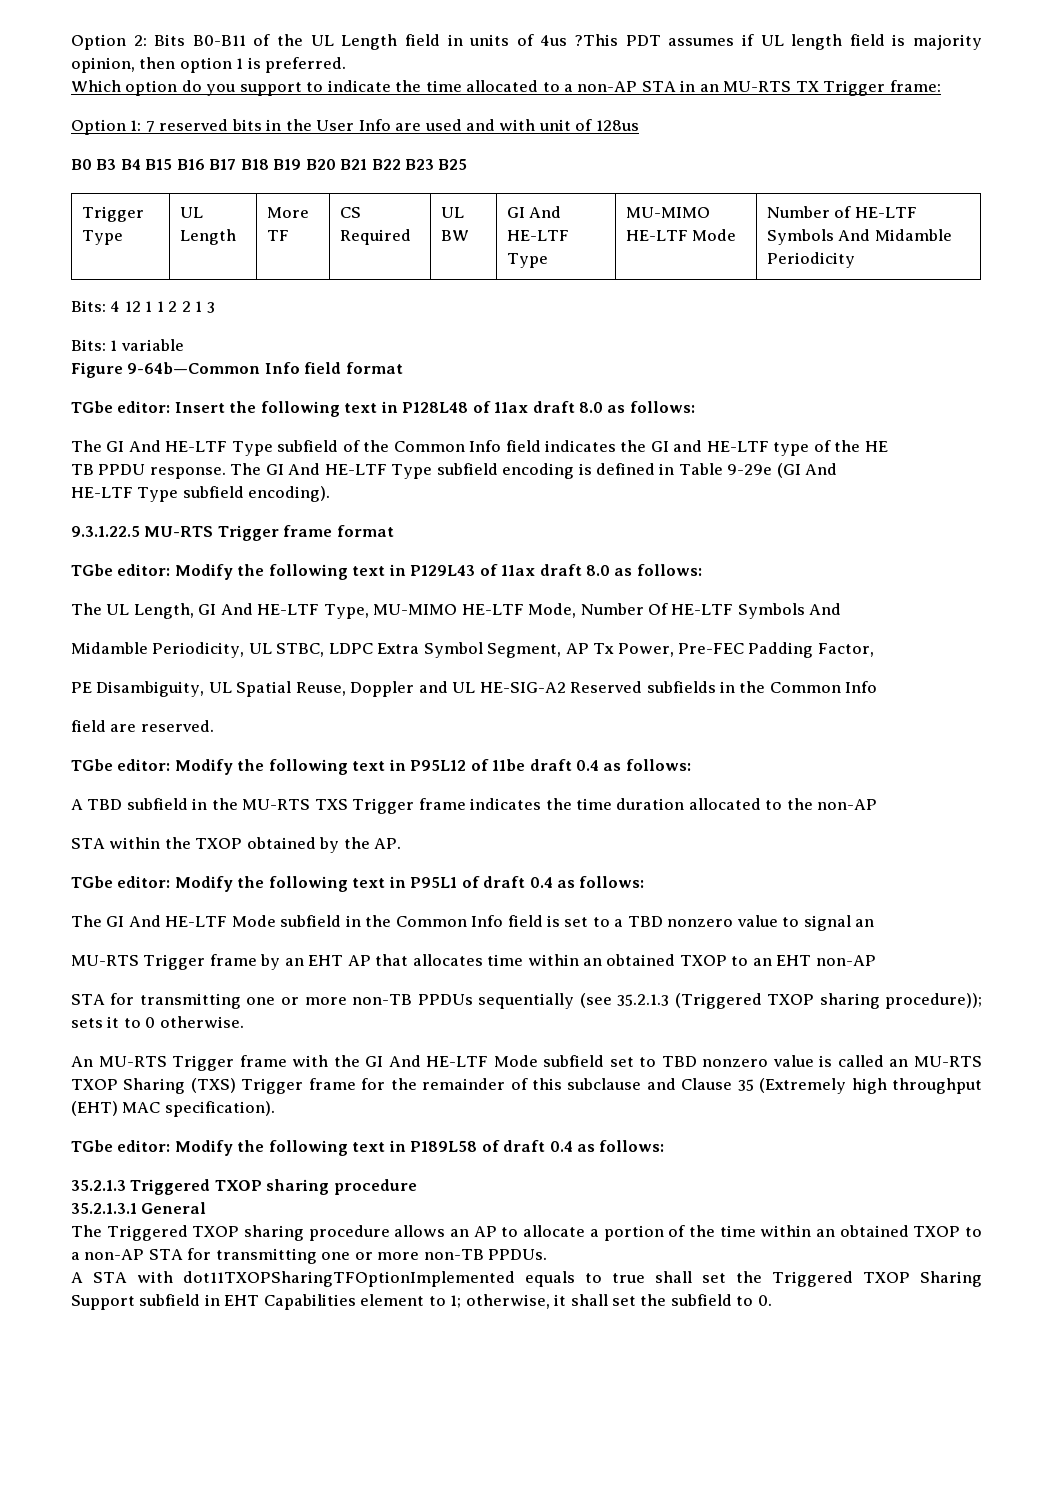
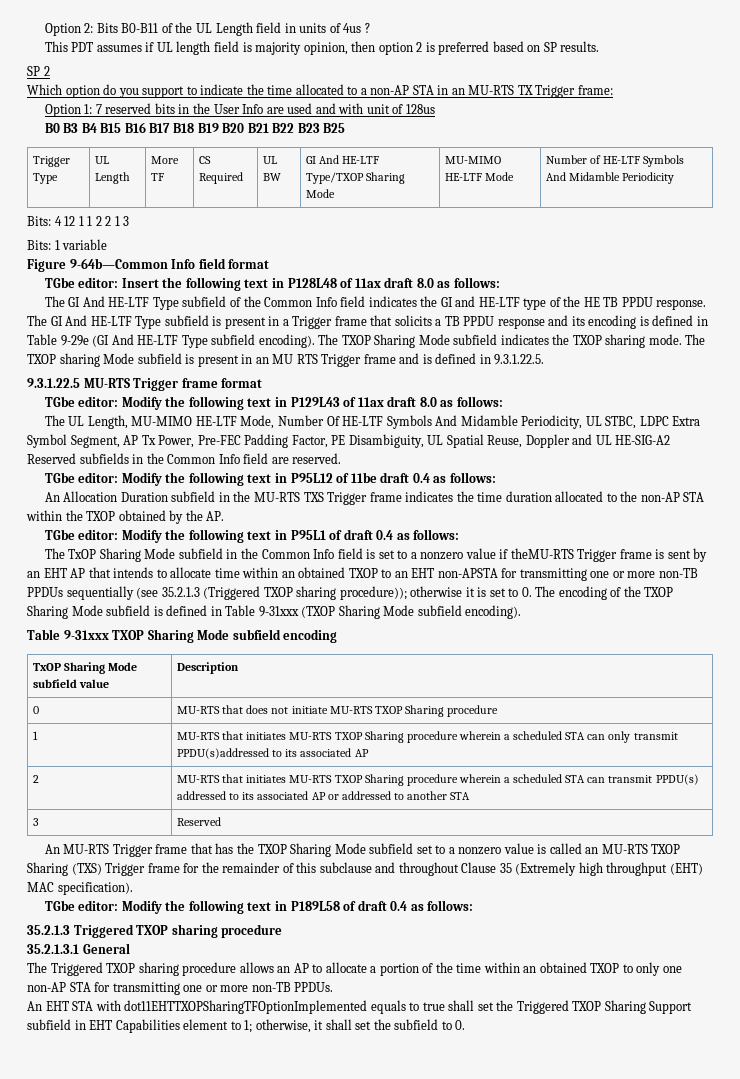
[575,34,619,46] ?This -> [364,23,370,33] [44,41,68,52] ? // This
[236,57,347,73] 1 is preferred. -> [416,41,600,55] [27,66,50,76] 2 is preferred based on SP results. // SP 2
[506,253,548,268] Type -> [306,172,406,184] [306,189,336,198] Type/TXOP Sharing Mode
(888, 446) // -> (600, 302) none
(498, 469) none -> [212,315,585,329] is present in a Trigger frame that solicits a TB PPDU response and its
(838, 469) // -> (134, 339) none
(331, 494) none -> [318,334,706,348] [27,353,545,367] The TXOP Sharing Mode subfield indicates the TXOP sharing mode. The TXOP sharing Mode subfield is present in an MU RTS Trigger frame and is defined in 9.3.1.22.5.
[198,603,369,619] GI And HE-LTF Type, -> (128, 422) none
(842, 609) // -> (458, 420) none
(874, 650) // -> (328, 441) none
(878, 687) // -> (240, 459) none
[71,799,123,810] A TBD -> [44,491,168,502] An Allocation Duration
(878, 804) // -> (680, 497) none
[106,915,228,927] GI And HE-LTF -> [68,548,141,562] TxOP Sharing
[627,915,875,931] [71,954,257,970] TBD nonzero value to signal an // MU-RTS Trigger frame -> [420,548,691,562] nonzero value if theMU-RTS Trigger frame is sent
[412,954,483,966] allocates -> [113,567,212,578] intends to allocate
[815,955,876,966] [71,994,105,1005] non-AP // STA -> [437,568,498,578] non-APSTA
[71,1016,244,1028] sets it to 0 otherwise. -> [410,586,674,600] [27,605,522,619] [27,629,338,643] [33,662,138,674] [33,679,110,688] [177,662,240,674] [33,706,40,714] [177,705,498,717] [33,731,39,740] [177,731,678,743] [177,748,369,759] [33,775,40,783] [177,774,699,786] [177,791,471,800] [33,818,40,826] [177,817,222,826] otherwise it is set to 0. The encoding of the TXOP Sharing Mode subfield is defined in Table 9-31xxx (TXOP Sharing Mode subfield encoding). // Table 9-31xxx TXOP Sharing Mode subfield encoding // TxOP Sharing Mode subfield value | Description // 0 | MU-RTS that does not initiate MU-RTS TXOP Sharing procedure // 1 | MU-RTS that initiates MU-RTS TXOP Sharing procedure wherein a scheduled STA can only transmit PPDU(s)addressed to its associated AP // 2 | MU-RTS that initiates MU-RTS TXOP Sharing procedure wherein a scheduled STA can transmit PPDU(s) addressed to its associated AP or addressed to another STA // 3 | Reserved
[292,1055,489,1067] with the GI And HE-LTF -> [190,843,332,857] that has the TXOP Sharing
[661,1056,697,1067] TBD -> [448,847,455,854] a
(676, 1084) none -> [398,862,459,876] throughout
[71,1252,80,1260] a -> [636,962,682,976] only one
[71,1272,83,1283] A -> [27,1001,69,1011] An EHT
[182,1271,515,1287] dot11TXOPSharingTFOptionImplemented -> [124,1000,368,1014] dot11EHTTXOPSharingTFOptionImplemented

